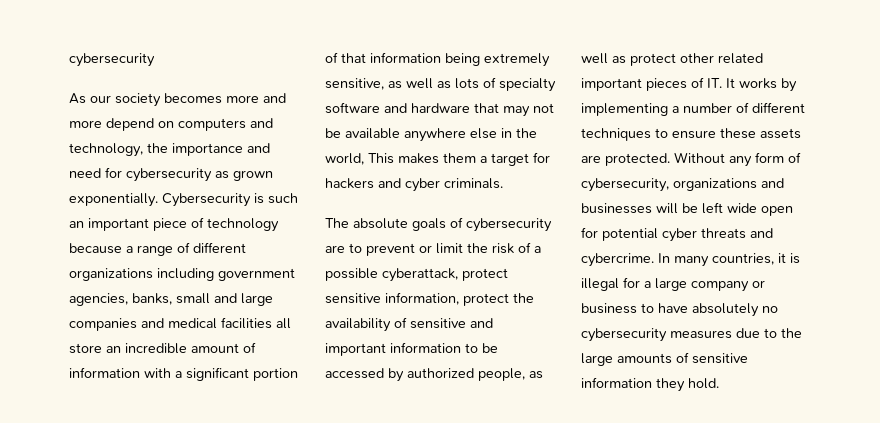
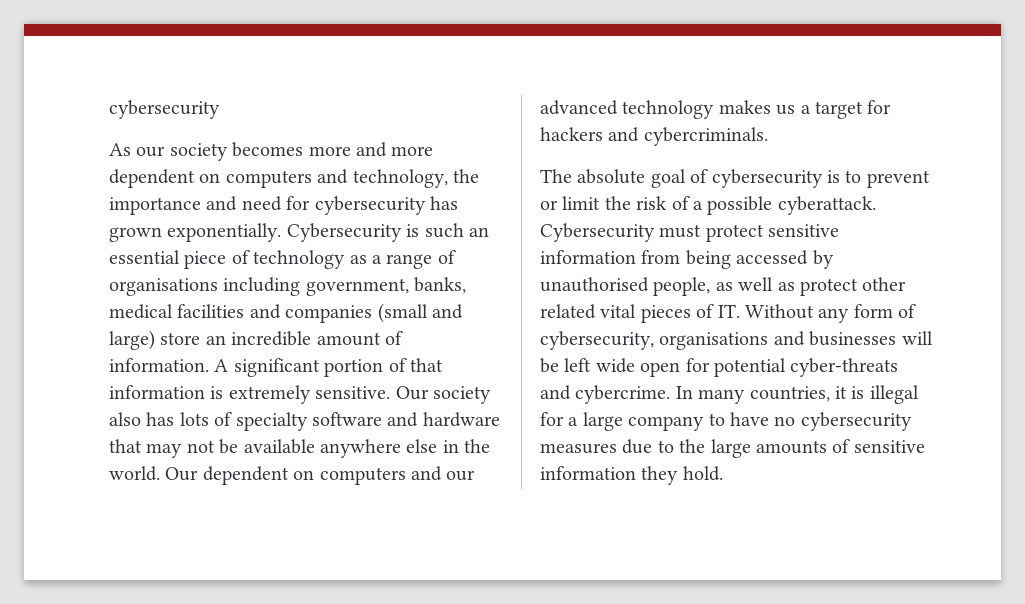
[106,118,154,131] depend -> [109,169,195,188] dependent
[215,171,229,179] as -> [430,196,458,210] has
[88,218,149,231] important -> [109,250,180,264] essential
[69,243,122,254] because -> [349,255,367,264] as
[193,242,246,253] [69,268,295,281] [69,293,273,306] [69,317,291,331] different organizations including government agencies, banks, small and large companies and medical facilities all -> [109,277,467,296] [109,303,463,323] [109,330,155,350] organisations including government, banks, medical facilities and companies (small and large)
[69,367,182,378] information with a -> [109,358,229,372] information. A
[445,53,550,67] [325,78,451,90] being extremely sensitive, as well as -> [210,385,491,404] [109,412,175,426] is extremely sensitive. Our society also has
[325,153,476,165] world, This makes them -> [109,466,476,485] [540,100,796,119] world. Our dependent on computers and our advanced technology makes us
[405,178,503,192] cyber criminals. -> [643,127,768,146] cybercriminals.
[412,218,446,231] goals -> [650,169,686,188] goal
[325,245,345,253] are -> [827,170,840,183] is
[382,268,508,282] [325,292,534,306] [325,317,493,332] [325,342,498,356] cyberattack, protect sensitive information, protect the availability of sensitive and important information to be -> [777,196,876,215] [540,223,840,242] [540,250,731,269] cyberattack. Cybersecurity must protect sensitive information from being
[407,368,474,378] authorized -> [540,277,649,292] unauthorised
[581,78,642,91] important -> [600,304,637,318] vital
[726,78,797,92] [581,102,805,116] [581,128,801,141] [581,153,670,166] It works by implementing a number of different techniques to ensure these assets are protected. -> (740, 311) none
[673,178,757,191] organizations -> [659,332,769,350] organisations
[662,228,746,242] cyber threats -> [790,358,899,377] cyber-threats
[752,280,765,288] [581,303,637,314] or business -> (705, 423) none
[692,303,759,317] absolutely -> (769, 419) none

